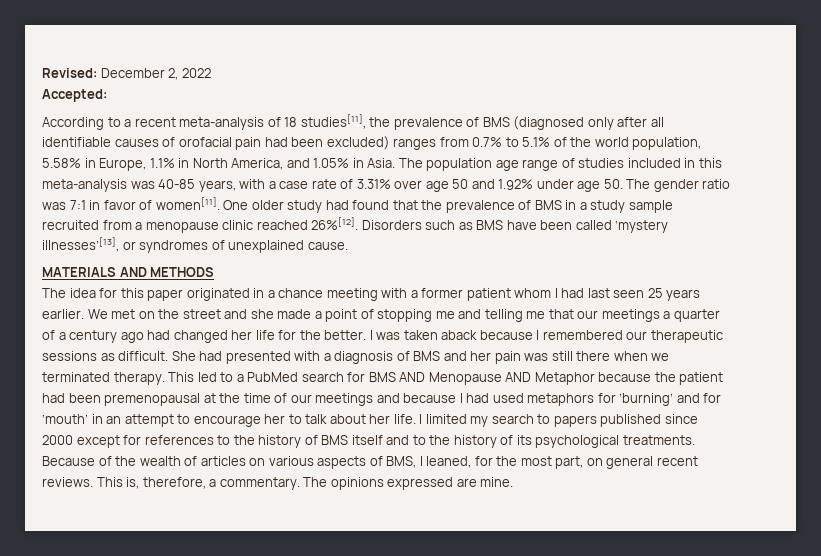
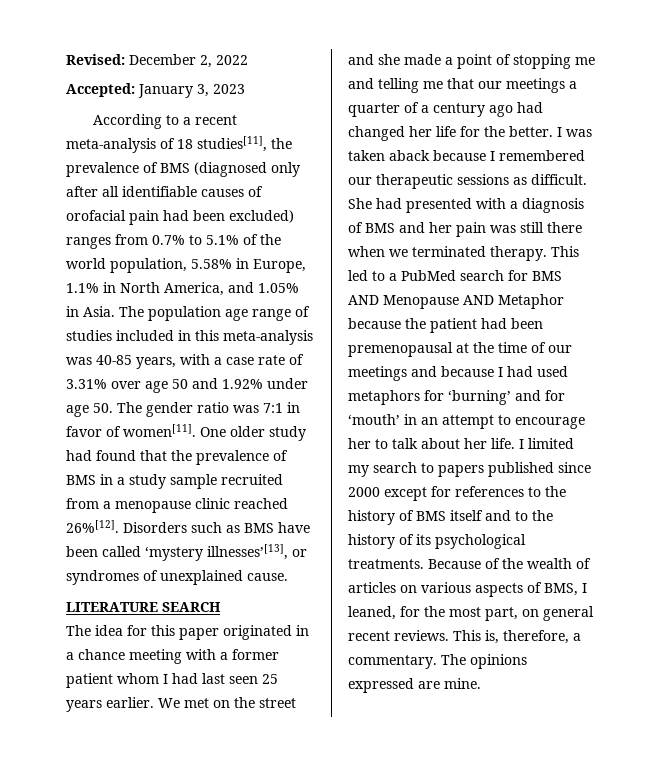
(107, 95) none -> [138,84,245,98] January 3, 2023
[42,267,215,277] MATERIALS AND METHODS -> [66,602,221,612] LITERATURE SEARCH

